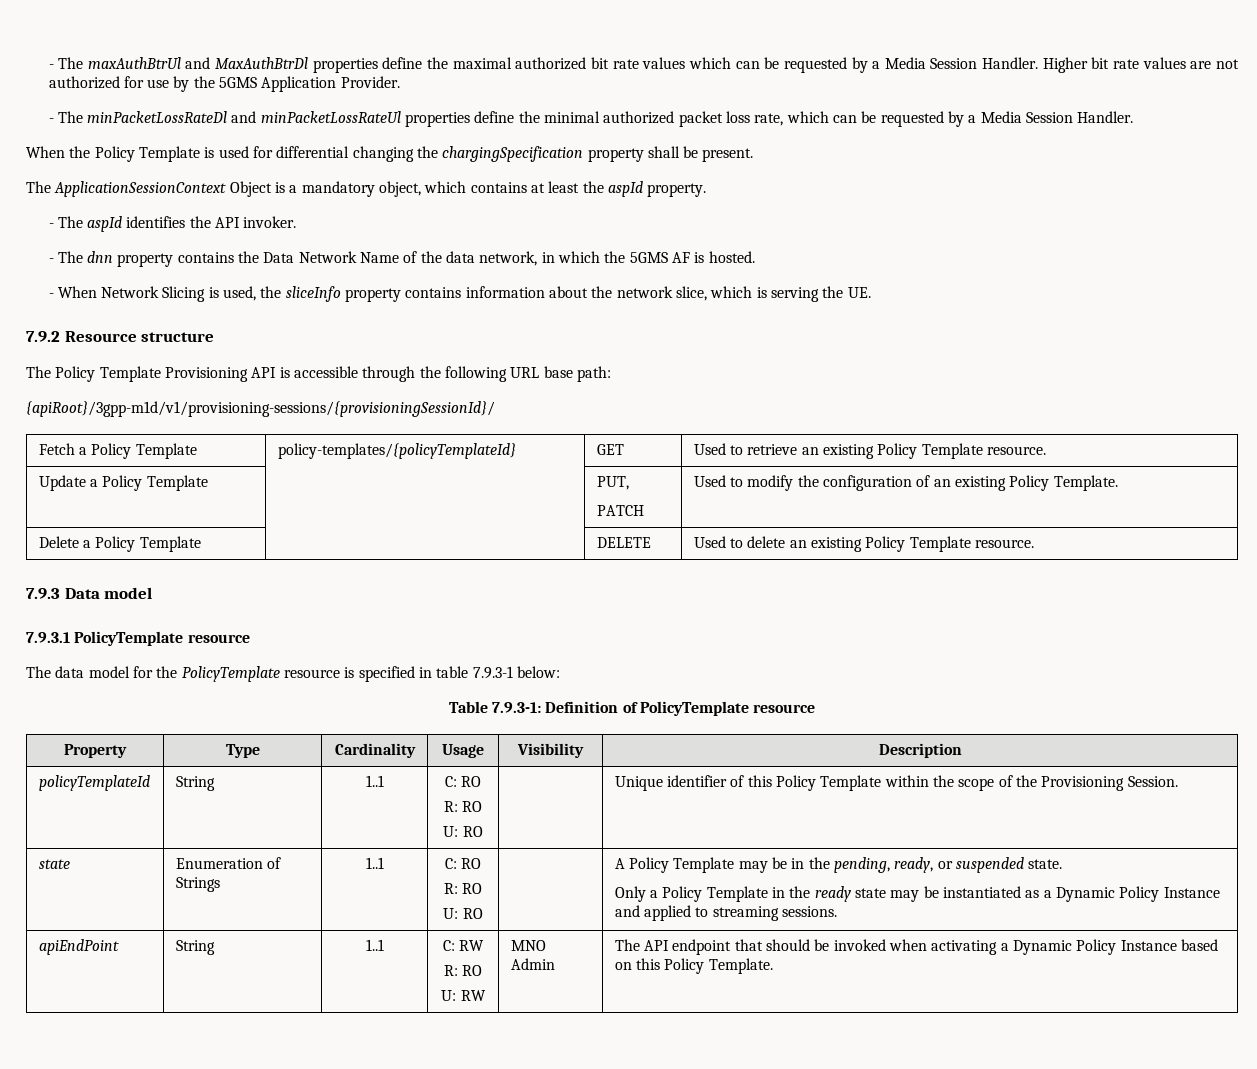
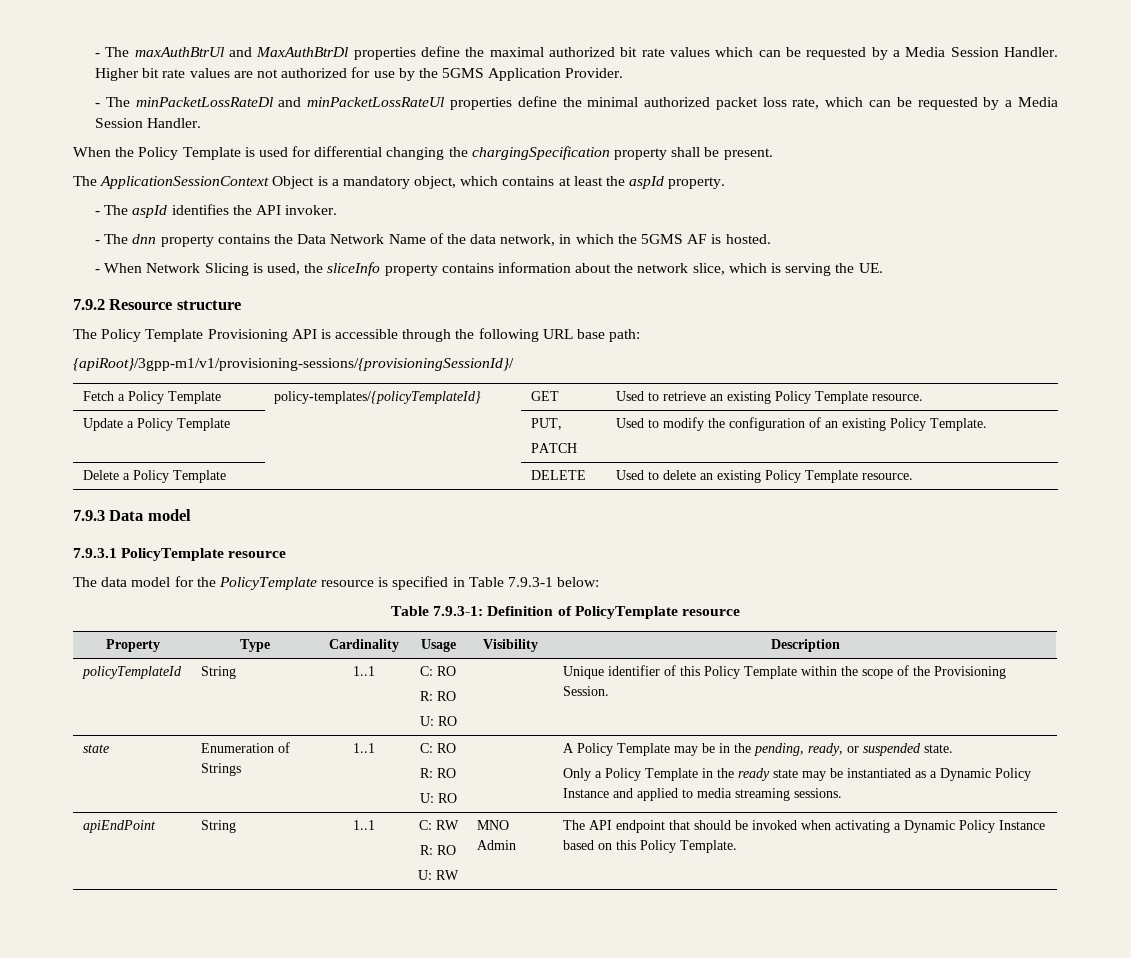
[26,401,495,417] {apiRoot}/3gpp-m1d/v1/provisioning-sessions/{provisioningSessionId}/ -> [73,358,514,371] {apiRoot}/3gpp-m1/v1/provisioning-sessions/{provisioningSessionId}/
[436,666,469,678] table -> [468,577,504,587] Table
(709, 912) none -> [696,788,732,798] media

